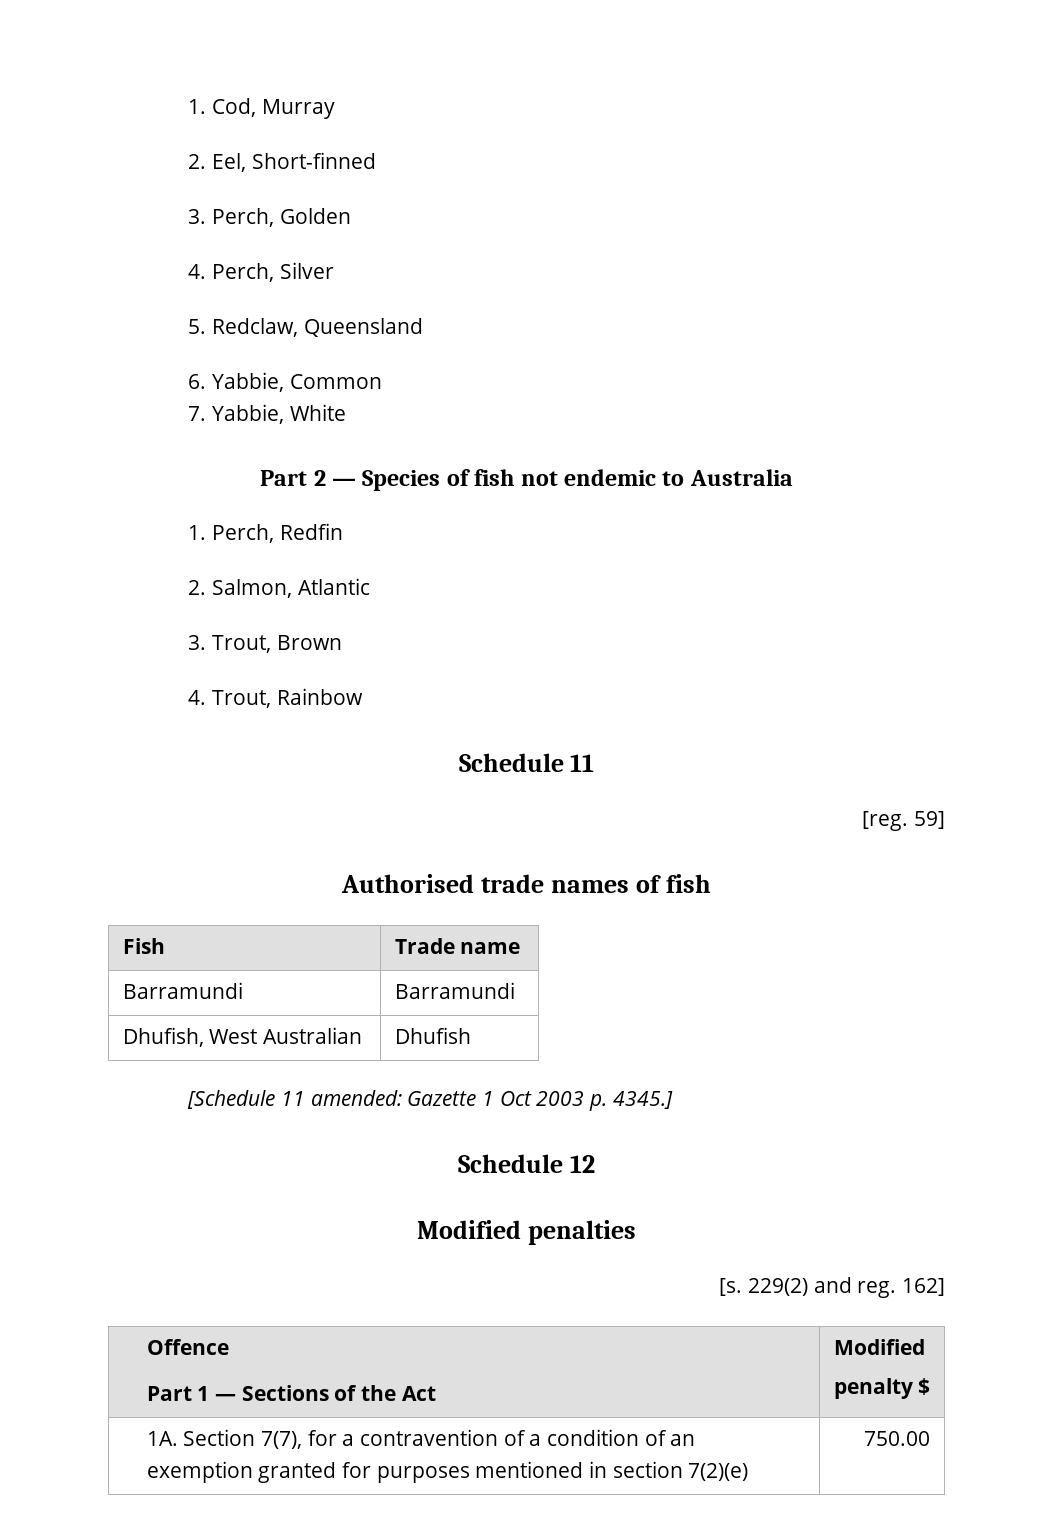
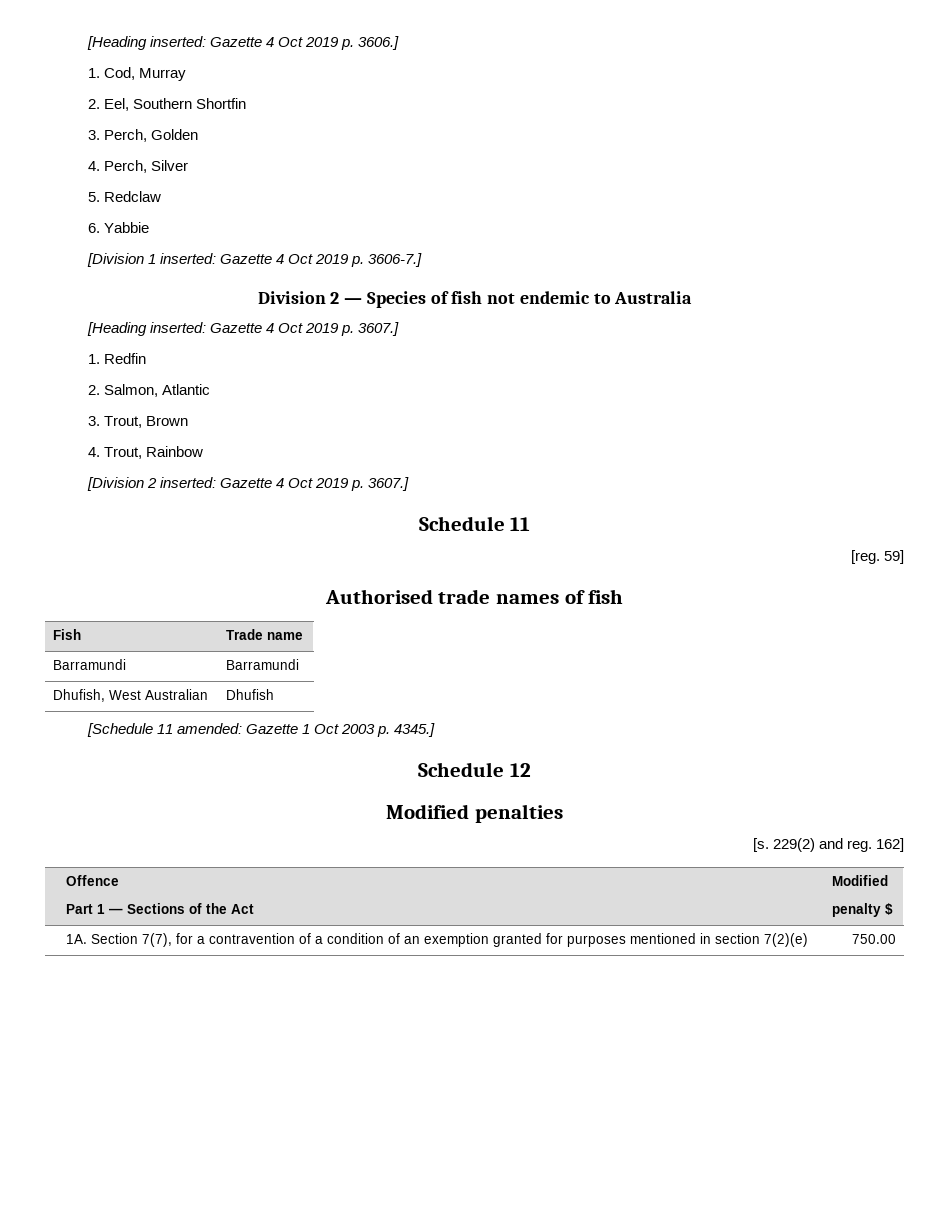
(188, 106) none -> [86,36,400,50] [Heading inserted: Gazette 4 Oct 2019 p. 3606.] //
[251,152,376,169] Short-finned -> [132,98,246,109] Southern Shortfin
[212,318,423,337] Redclaw, Queensland -> [103,191,161,202] Redclaw
[212,372,382,392] [188,404,346,424] [260,470,308,486] Yabbie, Common // 7. Yabbie, White // Part -> [103,222,149,233] [86,253,423,267] [257,291,326,304] Yabbie // [Division 1 inserted: Gazette 4 Oct 2019 p. 3606-7.] // Division
[188,524,275,543] // 1. Perch, -> [86,322,400,336] [87,354,100,364] // [Heading inserted: Gazette 4 Oct 2019 p. 3607.] // 1.
(363, 696) none -> [86,477,410,491] // [Division 2 inserted: Gazette 4 Oct 2019 p. 3607.]

